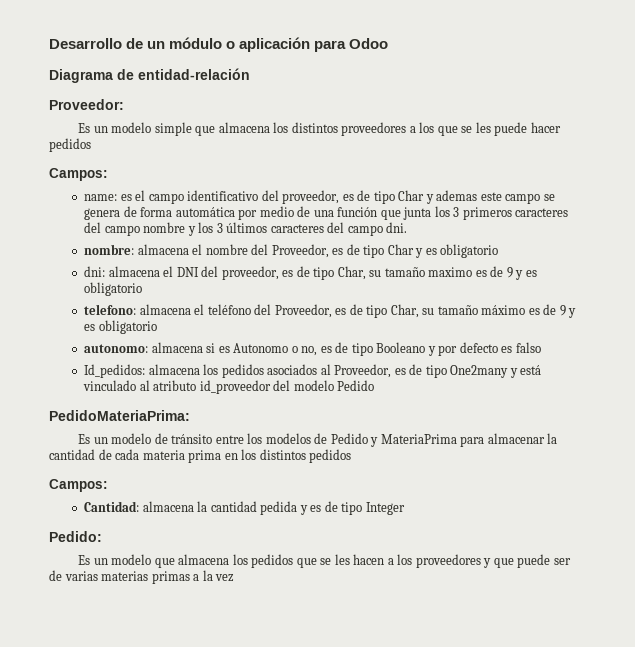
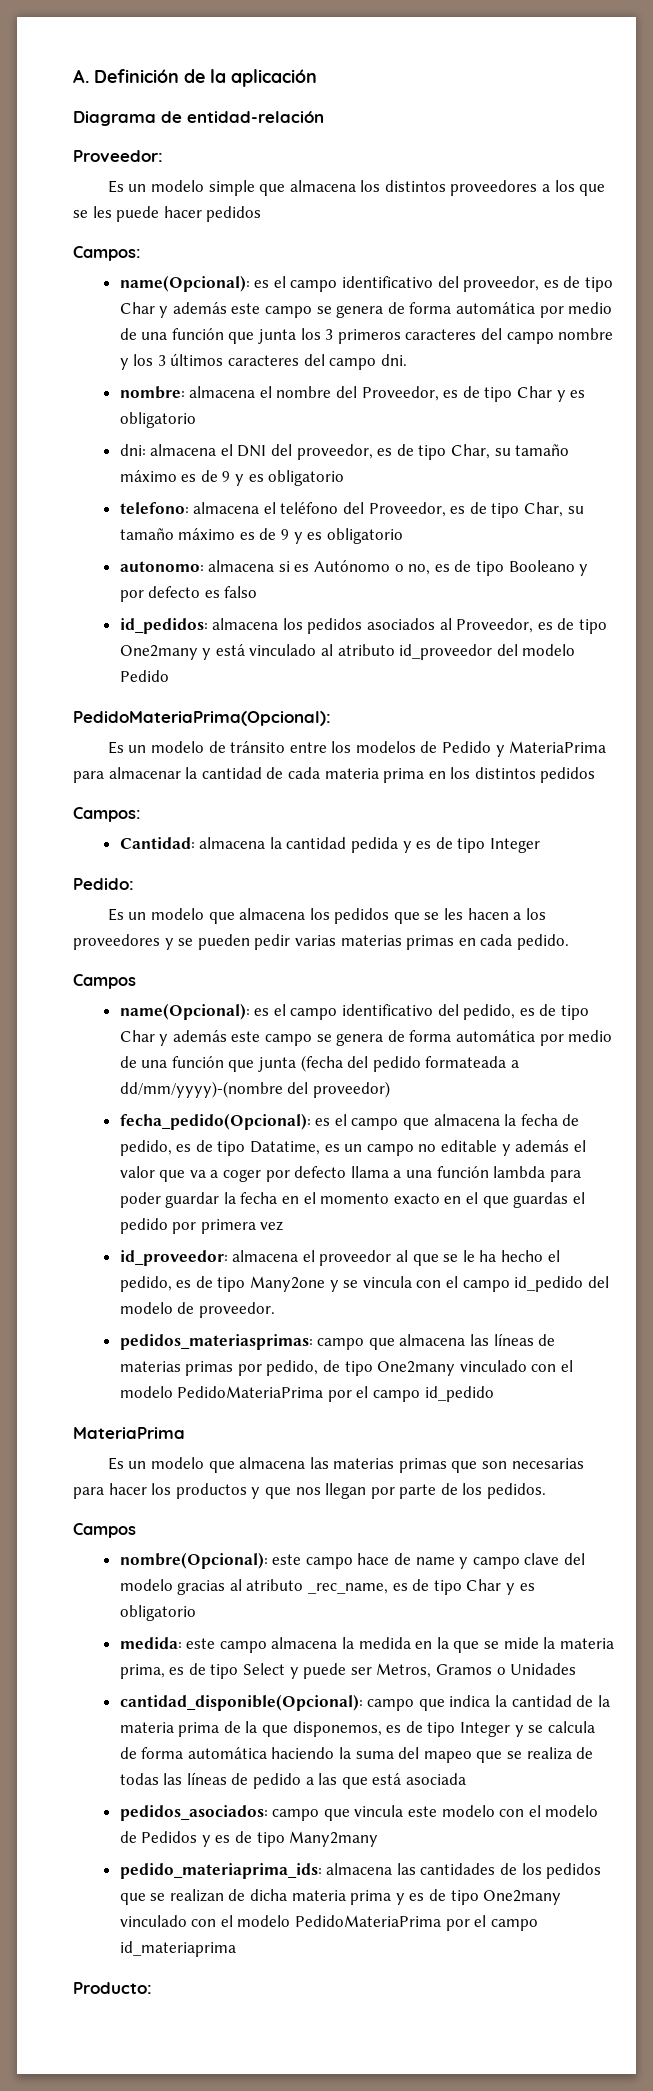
[49,37,236,49] Desarrollo de un módulo o -> [73,69,226,83] A. Definición de la
[314,38,389,52] para Odoo -> (317, 78) none
[84,194,118,201] name: -> [119,275,250,292] name(Opcional):
[436,190,478,201] ademas -> [172,302,227,314] además
[428,267,473,277] maximo -> [119,470,177,482] máximo
[233,343,289,353] Autonomo -> [314,560,391,572] Autónomo
[84,364,146,378] Id_pedidos: -> [119,618,208,634] id_pedidos:
[49,410,190,421] PedidoMateriaPrima: -> [73,711,331,726] PedidoMateriaPrima(Opcional):
[493,554,571,568] [49,570,235,584] que puede ser de varias materias primas a la vez -> [178,934,569,950] [73,974,136,989] [119,1003,590,1020] [119,1030,613,1046] [119,1055,520,1072] [119,1081,390,1098] [119,1113,580,1130] [119,1140,586,1156] [119,1166,581,1182] [119,1192,585,1208] [119,1218,284,1234] [119,1250,560,1266] [119,1276,609,1292] [119,1302,275,1318] [119,1333,556,1350] [119,1360,574,1376] [119,1386,494,1402] [73,1427,185,1439] [107,1457,584,1473] [73,1483,547,1499] [73,1523,136,1538] [119,1552,586,1569] [119,1579,535,1595] [119,1605,196,1621] [119,1637,614,1653] [119,1663,577,1679] [119,1694,610,1711] [119,1721,595,1737] [119,1747,594,1763] [119,1772,467,1789] [119,1805,599,1821] [119,1831,379,1847] [119,1863,602,1879] [119,1889,562,1905] [119,1915,538,1931] [119,1941,236,1957] [73,1982,152,1994] se pueden pedir varias materias primas en cada pedido. // Campos // name(Opcional): es el campo identificativo del pedido, es de tipo Char y además este campo se genera de forma automática por medio de una función que junta (fecha del pedido formateada a dd/mm/yyyy)-(nombre del proveedor) // fecha_pedido(Opcional): es el campo que almacena la fecha de pedido, es de tipo Datatime, es un campo no editable y además el valor que va a coger por defecto llama a una función lambda para poder guardar la fecha en el momento exacto en el que guardas el pedido por primera vez // id_proveedor: almacena el proveedor al que se le ha hecho el pedido, es de tipo Many2one y se vincula con el campo id_pedido del modelo de proveedor. // pedidos_materiasprimas: campo que almacena las líneas de materias primas por pedido, de tipo One2many vinculado con el modelo PedidoMateriaPrima por el campo id_pedido // MateriaPrima // Es un modelo que almacena las materias primas que son necesarias para hacer los productos y que nos llegan por parte de los pedidos. // Campos // nombre(Opcional): este campo hace de name y campo clave del modelo gracias al atributo _rec_name, es de tipo Char y es obligatorio // medida: este campo almacena la medida en la que se mide la materia prima, es de tipo Select y puede ser Metros, Gramos o Unidades // cantidad_disponible(Opcional): campo que indica la cantidad de la materia prima de la que disponemos, es de tipo Integer y se calcula de forma automática haciendo la suma del mapeo que se realiza de todas las líneas de pedido a las que está asociada // pedidos_asociados: campo que vincula este modelo con el modelo de Pedidos y es de tipo Many2many // pedido_materiaprima_ids: almacena las cantidades de los pedidos que se realizan de dicha materia prima y es de tipo One2many vinculado con el modelo PedidoMateriaPrima por el campo id_materiaprima // Producto:

